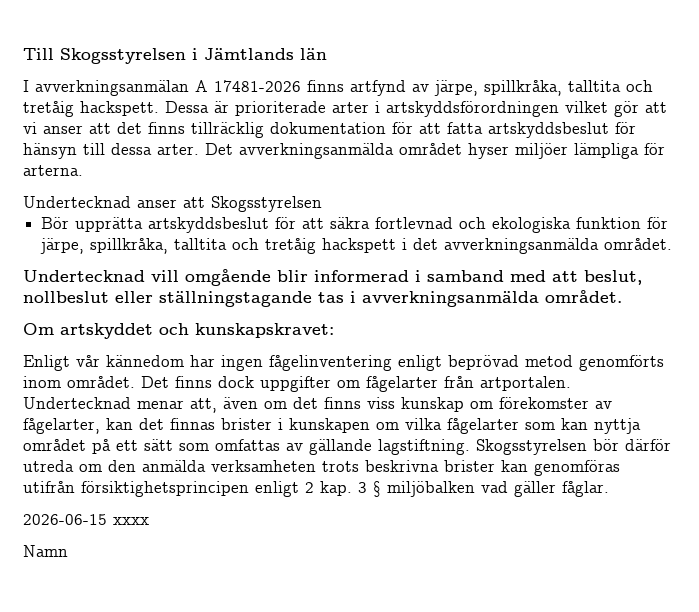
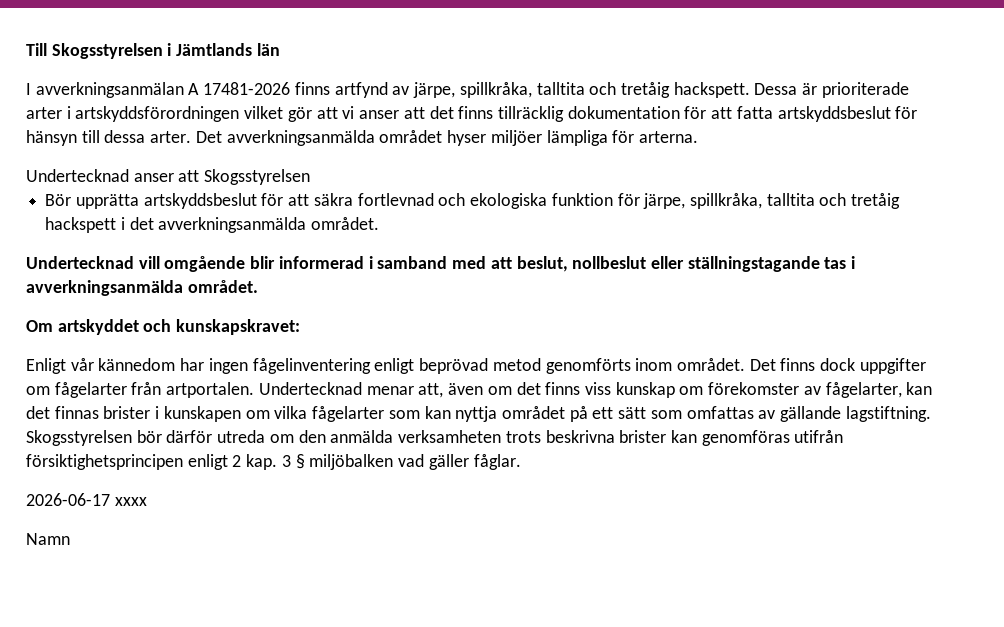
[23,514,107,525] 2026-06-15 -> [26,493,110,506] 2026-06-17

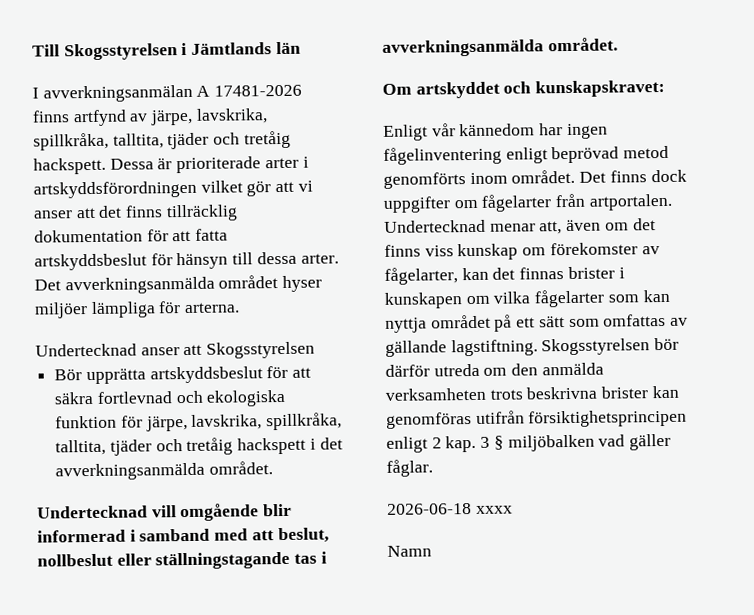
[459,82,585,98] spillkråka, talltita -> [195,108,268,124] [33,132,210,151] lavskrika, spillkråka, talltita, tjäder
[689,193,815,209] spillkråka, talltita -> [191,412,343,431] [55,439,152,456] lavskrika, spillkråka, talltita, tjäder
[26,493,110,506] 2026-06-17 -> [387,503,472,515] 2026-06-18

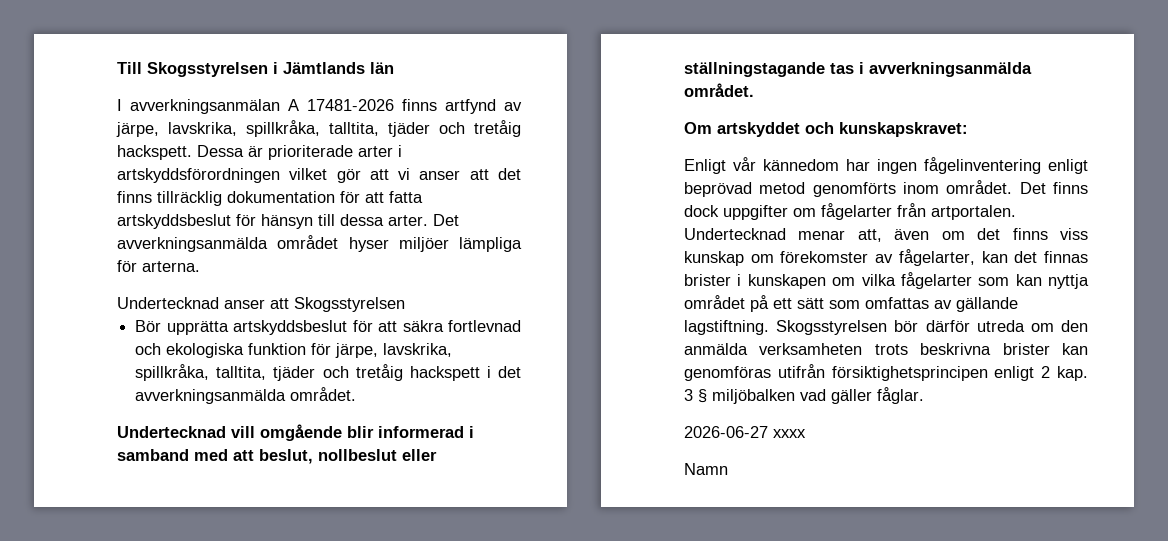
[387,503,472,515] 2026-06-18 -> [684,426,768,438] 2026-06-27

